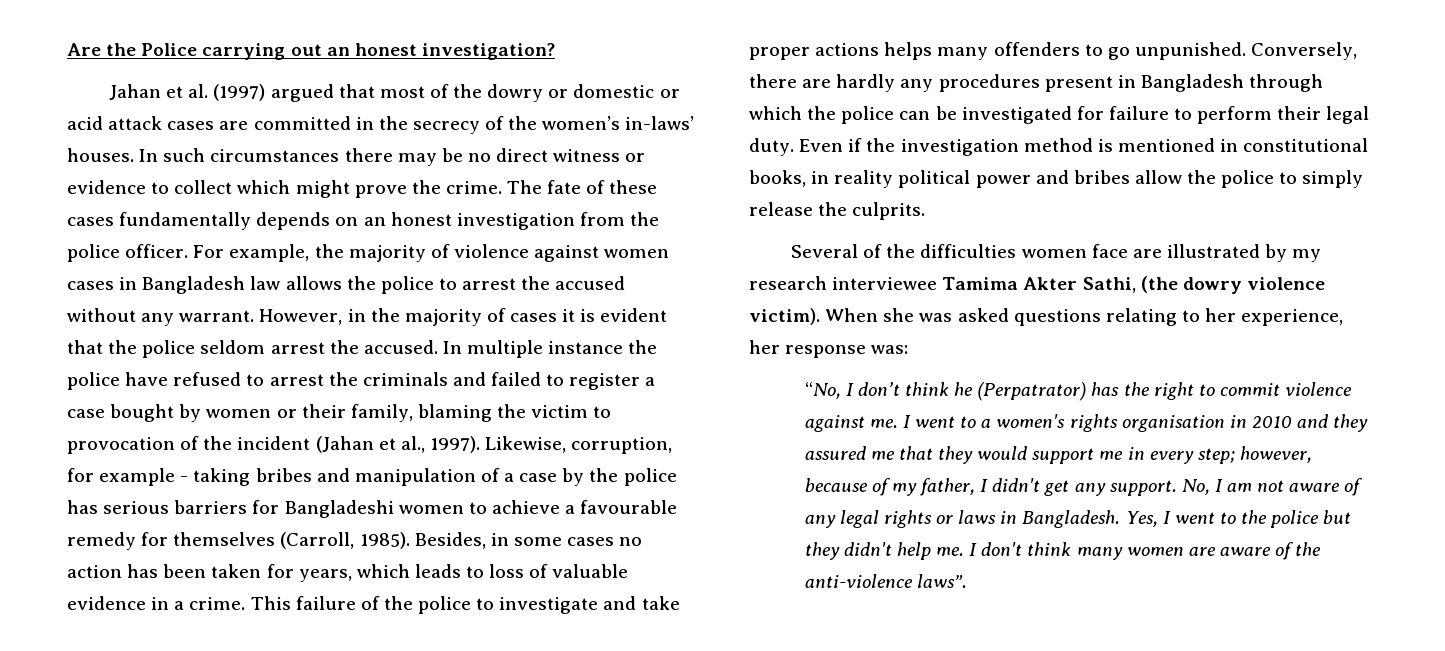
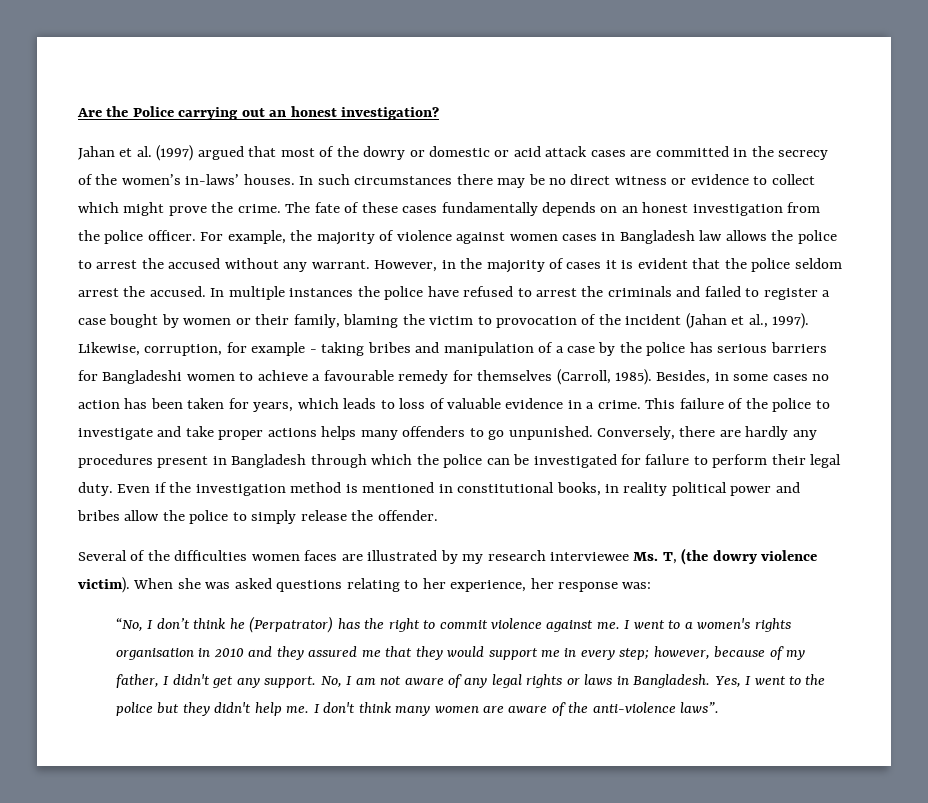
[548,341,624,354] instance -> [289,288,354,297] instances
[852,202,926,220] culprits. -> [377,510,438,521] offender.
[1091,244,1128,258] face -> [304,550,338,561] faces
[942,277,1136,293] Tamima Akter Sathi, -> [633,552,677,564] Ms. T,

